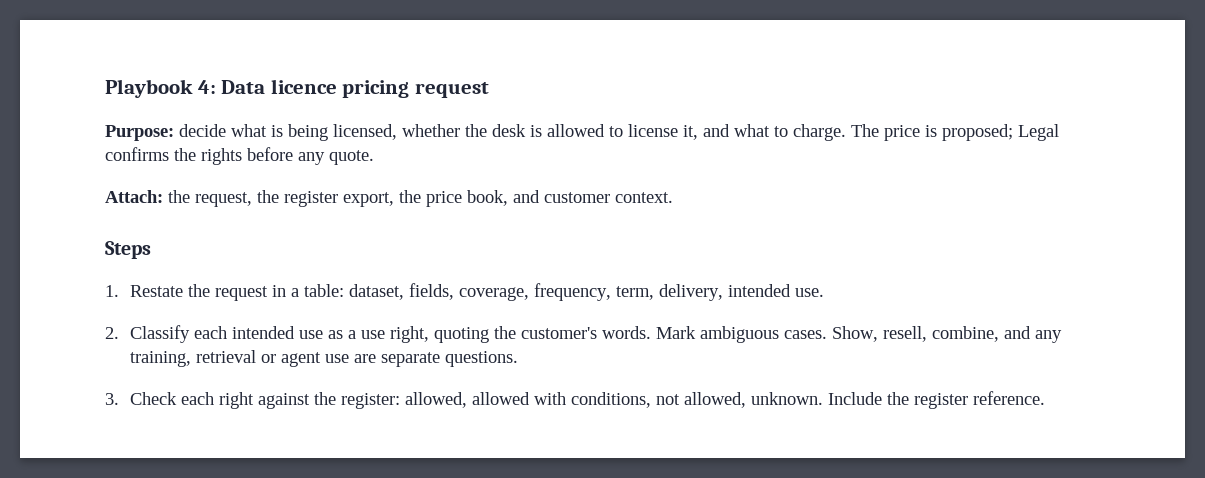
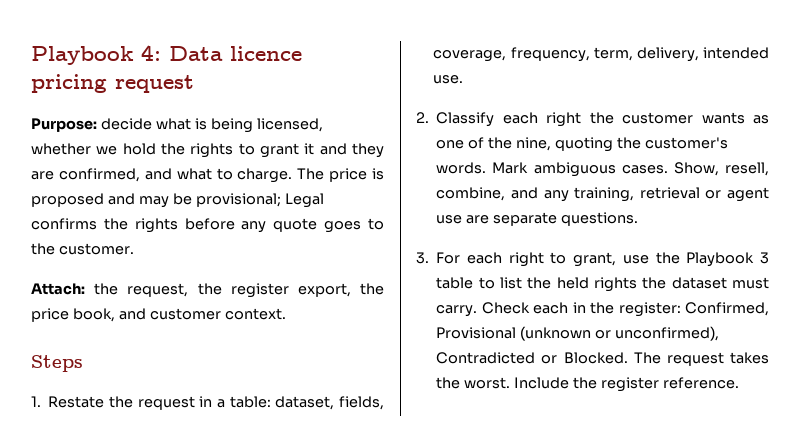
[465,124,698,140] the desk is allowed to license it, -> [96,143,384,158] [31,168,140,182] we hold the rights to grant it and they are confirmed,
[942,124,1013,141] proposed; -> [31,193,281,208] proposed and may be provisional;
[329,150,374,165] quote. -> [273,218,385,233] [31,243,134,255] quote goes to the customer.
[231,326,429,343] intended use as a use right, -> [546,112,769,127] [436,137,551,151] right the customer wants as one of the nine,
[129,392,823,409] Check each right against the register: allowed, allowed with conditions, not allowed, unknown. -> [436,252,769,267] [436,277,769,292] [436,302,769,317] [436,326,719,341] [436,352,769,366] [436,377,511,389] For each right to grant, use the Playbook 3 table to list the held rights the dataset must carry. Check each in the register: Confirmed, Provisional (unknown or unconfirmed), Contradicted or Blocked. The request takes the worst.

